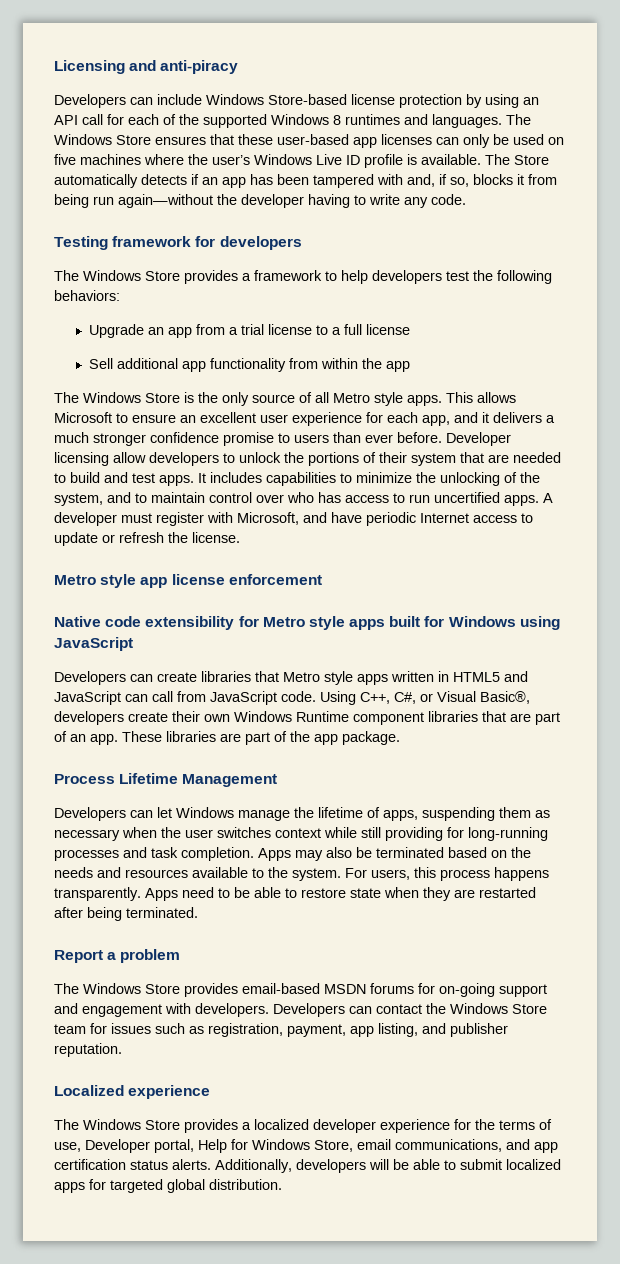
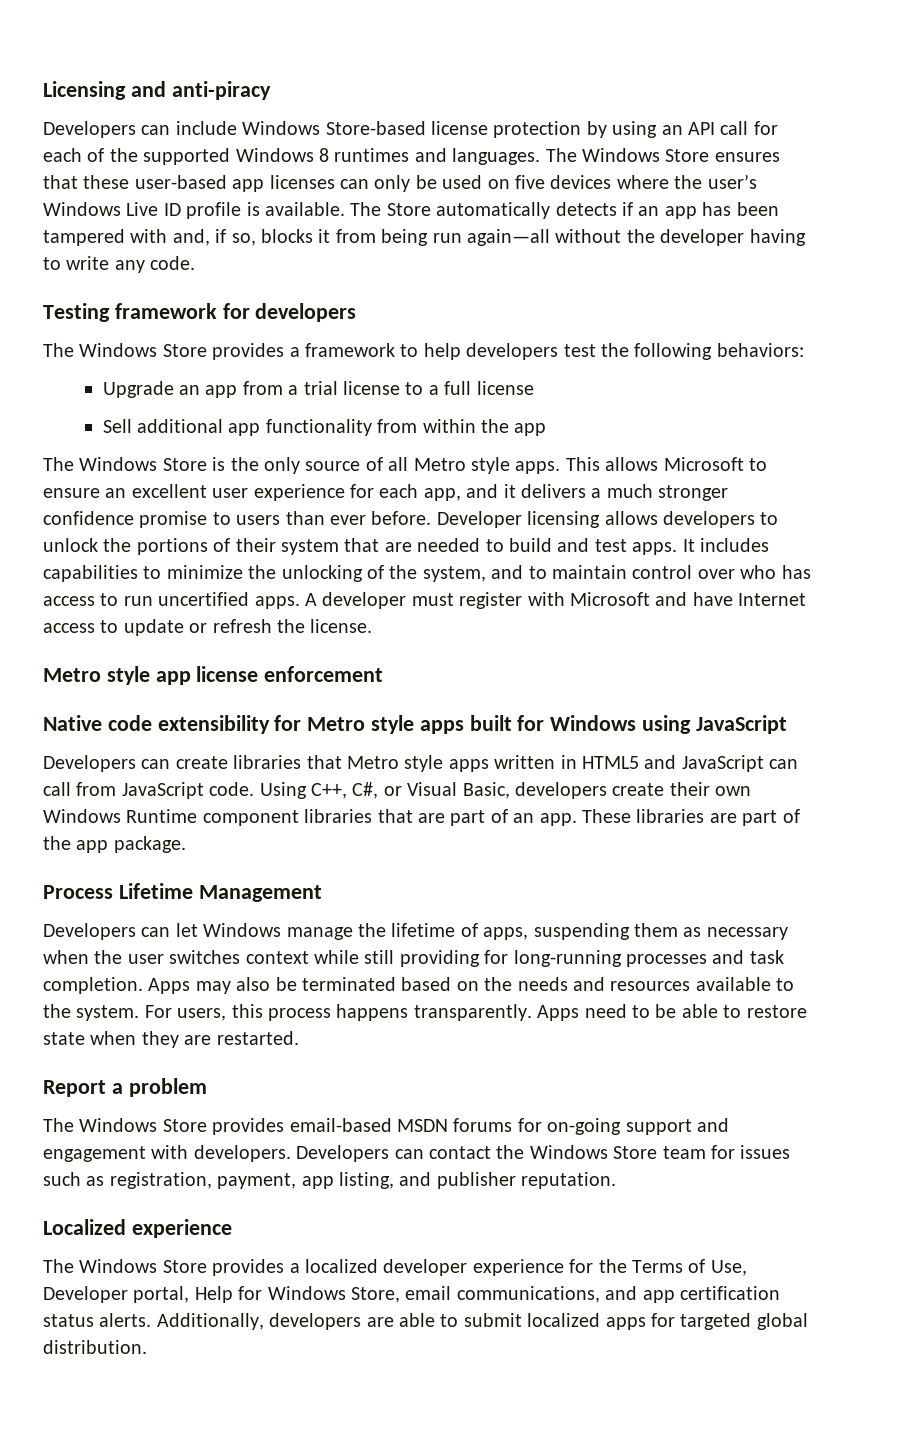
[80,154,141,165] machines -> [550,175,612,189] devices
[118,194,213,208] again—without -> [466,229,622,246] again—all without
[113,452,146,463] allow -> [604,511,658,525] allows
[237,512,299,525] Microsoft, -> [569,592,650,606] Microsoft
[366,512,416,526] periodic -> (733, 599) none
[480,691,530,704] Basic®, -> [462,782,510,799] Basic,
[479,887,536,898] [54,907,198,921] restarted after being terminated. -> [216,1031,299,1045] restarted.
[499,1119,552,1130] [54,1142,81,1152] terms of use, -> [631,1259,747,1276] Terms of Use,
[369,1159,409,1170] will be -> [366,1317,394,1327] are

